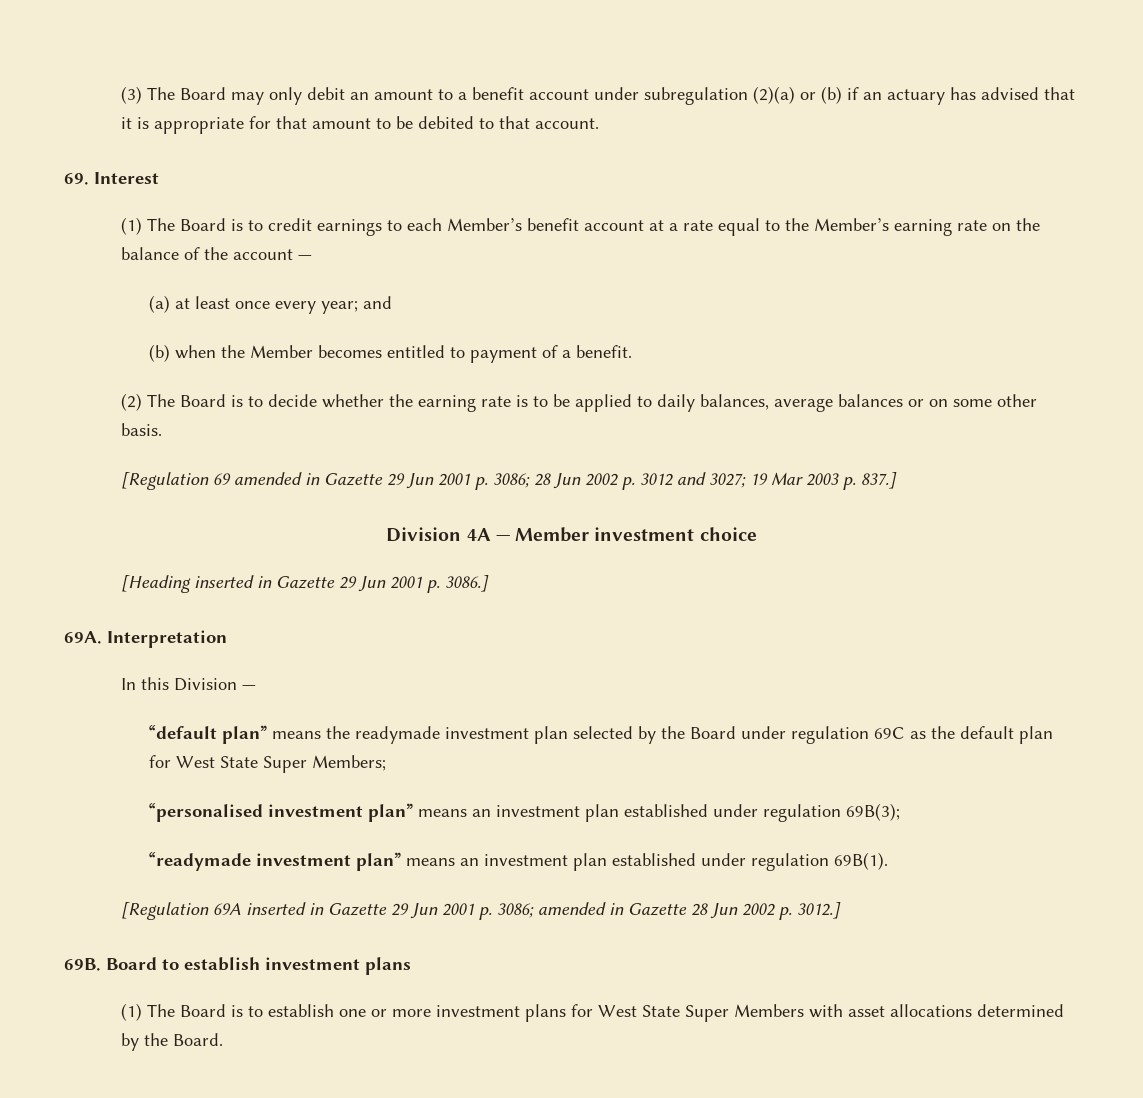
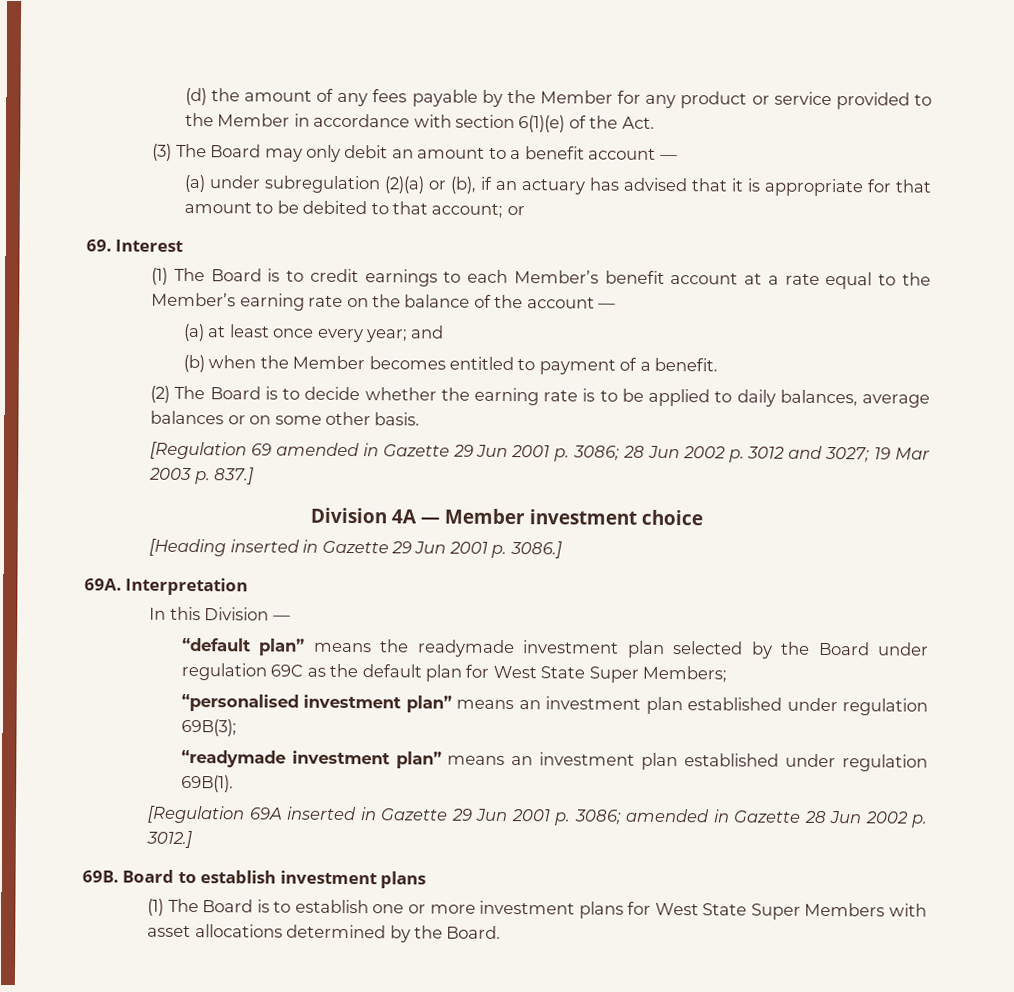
(120, 95) none -> [184,87,933,110] [184,112,655,133] (d) the amount of any fees payable by the Member for any product or service provided to the Member in accordance with section 6(1)(e) of the Act. //
(589, 94) none -> [659,154,678,161] [183,174,206,193] — // (a)
[820,86,842,104] (b) -> [449,176,477,194] (b),
[534,118,599,129] account. -> [431,203,525,218] account; or

